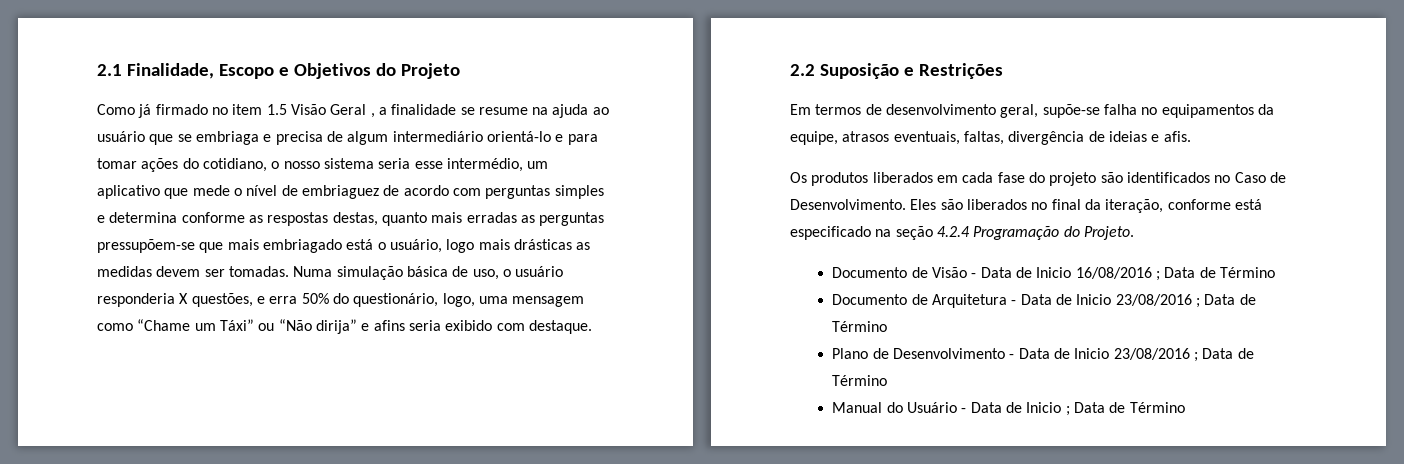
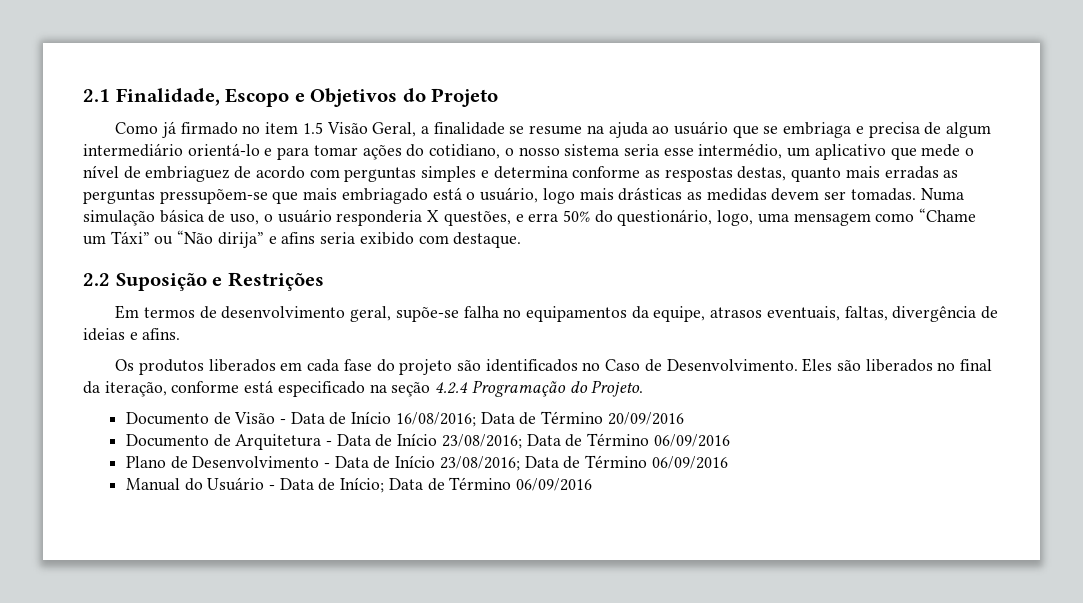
[330,104,375,118] Geral , -> [372,122,417,137] Geral,
[1163,131,1191,142] afis. -> [142,328,181,340] afins.
[1036,267,1275,281] Inicio 16/08/2016 ; Data de Término -> [351,411,684,427] Início 16/08/2016; Data de Término 20/09/2016
[1076,294,1256,308] [832,321,888,332] Inicio 23/08/2016 ; Data de Término -> [397,433,730,449] Início 23/08/2016; Data de Término 06/09/2016
[1074,348,1254,362] [832,375,888,386] Inicio 23/08/2016 ; Data de Término -> [395,455,728,471] Início 23/08/2016; Data de Término 06/09/2016
[1026,402,1185,416] Inicio ; Data de Término -> [340,477,593,493] Início; Data de Término 06/09/2016

